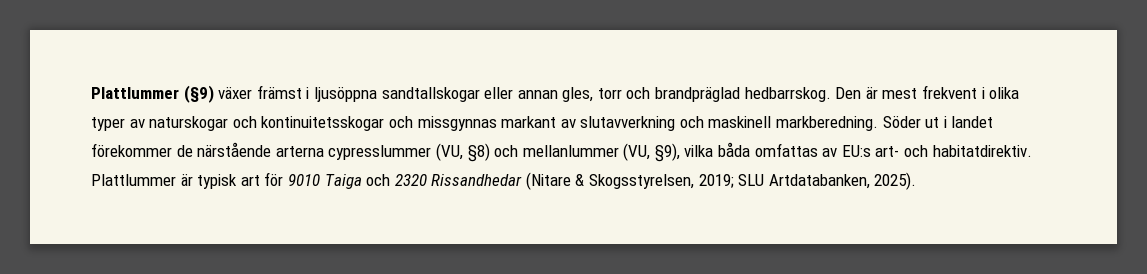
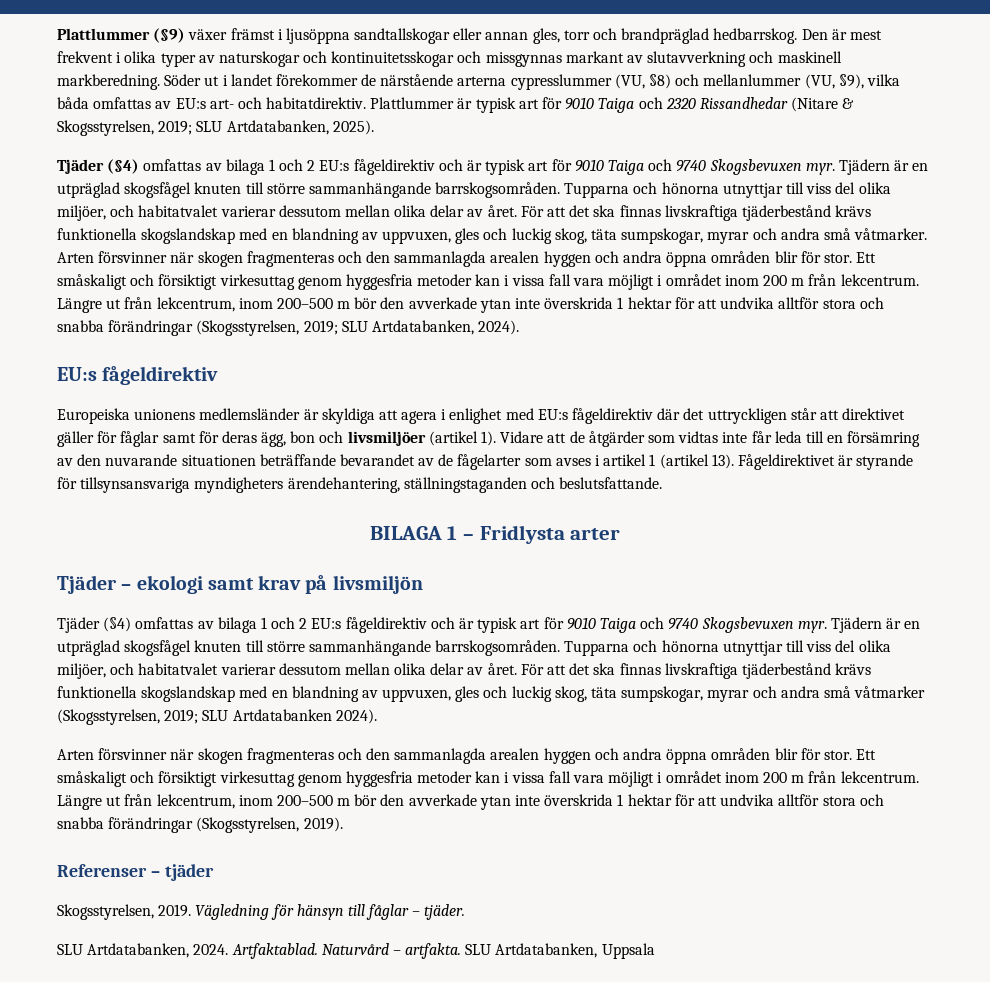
(917, 181) none -> [57,159,929,175] [57,182,891,198] [57,205,872,221] [57,228,928,244] [57,251,877,267] [57,274,919,290] [57,297,884,313] [57,320,520,336] [57,366,219,385] [57,408,906,424] [57,431,921,447] [57,454,914,470] [57,477,663,493] [369,525,621,544] [57,575,423,594] [57,617,921,633] [57,640,891,656] [57,663,872,679] [57,686,926,702] [57,709,377,725] [57,748,877,764] [57,771,919,787] [57,794,884,810] [57,817,343,833] [57,864,214,881] [57,904,466,920] [57,943,655,959] // Tjäder (§4) omfattas av bilaga 1 och 2 EU:s fågeldirektiv och är typisk art för 9010 Taiga och 9740 Skogsbevuxen myr. Tjädern är en utpräglad skogsfågel knuten till större sammanhängande barrskogsområden. Tupparna och hönorna utnyttjar till viss del olika miljöer, och habitatvalet varierar dessutom mellan olika delar av året. För att det ska finnas livskraftiga tjäderbestånd krävs funktionella skogslandskap med en blandning av uppvuxen, gles och luckig skog, täta sumpskogar, myrar och andra små våtmarker. Arten försvinner när skogen fragmenteras och den sammanlagda arealen hyggen och andra öppna områden blir för stor. Ett småskaligt och försiktigt virkesuttag genom hyggesfria metoder kan i vissa fall vara möjligt i området inom 200 m från lekcentrum. Längre ut från lekcentrum, inom 200–500 m bör den avverkade ytan inte överskrida 1 hektar för att undvika alltför stora och snabba förändringar (Skogsstyrelsen, 2019; SLU Artdatabanken, 2024). // EU:s fågeldirektiv // Europeiska unionens medlemsländer är skyldiga att agera i enlighet med EU:s fågeldirektiv där det uttryckligen står att direktivet gäller för fåglar samt för deras ägg, bon och livsmiljöer (artikel 1). Vidare att de åtgärder som vidtas inte får leda till en försämring av den nuvarande situationen beträffande bevarandet av de fågelarter som avses i artikel 1 (artikel 13). Fågeldirektivet är styrande för tillsynsansvariga myndigheters ärendehantering, ställningstaganden och beslutsfattande. // BILAGA 1 – Fridlysta arter // Tjäder – ekologi samt krav på livsmiljön // Tjäder (§4) omfattas av bilaga 1 och 2 EU:s fågeldirektiv och är typisk art för 9010 Taiga och 9740 Skogsbevuxen myr. Tjädern är en utpräglad skogsfågel knuten till större sammanhängande barrskogsområden. Tupparna och hönorna utnyttjar till viss del olika miljöer, och habitatvalet varierar dessutom mellan olika delar av året. För att det ska finnas livskraftiga tjäderbestånd krävs funktionella skogslandskap med en blandning av uppvuxen, gles och luckig skog, täta sumpskogar, myrar och andra små våtmarker (Skogsstyrelsen, 2019; SLU Artdatabanken 2024). // Arten försvinner när skogen fragmenteras och den sammanlagda arealen hyggen och andra öppna områden blir för stor. Ett småskaligt och försiktigt virkesuttag genom hyggesfria metoder kan i vissa fall vara möjligt i området inom 200 m från lekcentrum. Längre ut från lekcentrum, inom 200–500 m bör den avverkade ytan inte överskrida 1 hektar för att undvika alltför stora och snabba förändringar (Skogsstyrelsen, 2019). // Referenser – tjäder // Skogsstyrelsen, 2019. Vägledning för hänsyn till fåglar – tjäder. // SLU Artdatabanken, 2024. Artfaktablad. Naturvård – artfakta. SLU Artdatabanken, Uppsala

